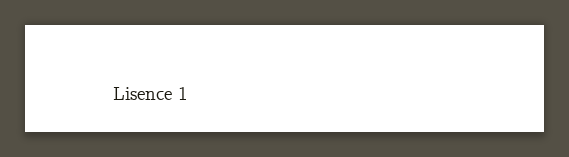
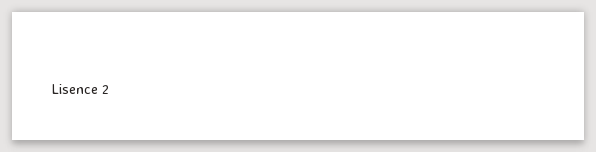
[178,87,188,100] 1 -> [102,85,109,94] 2

